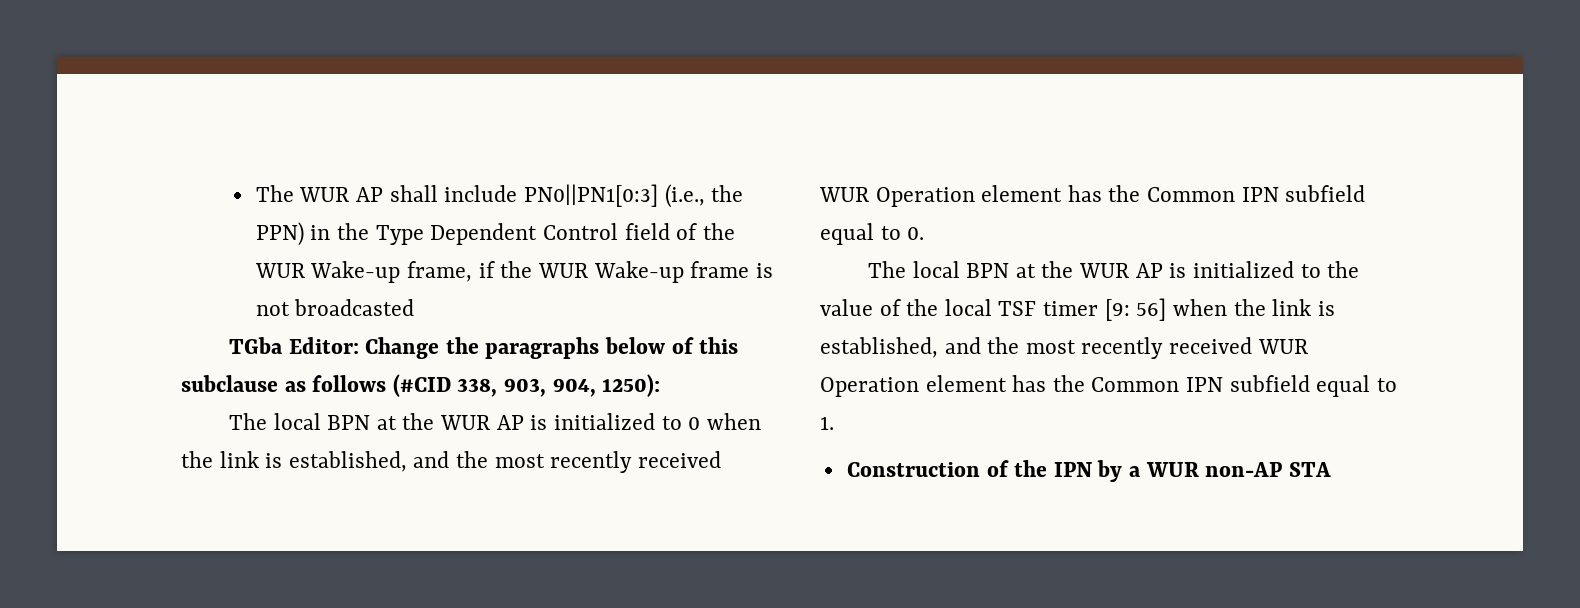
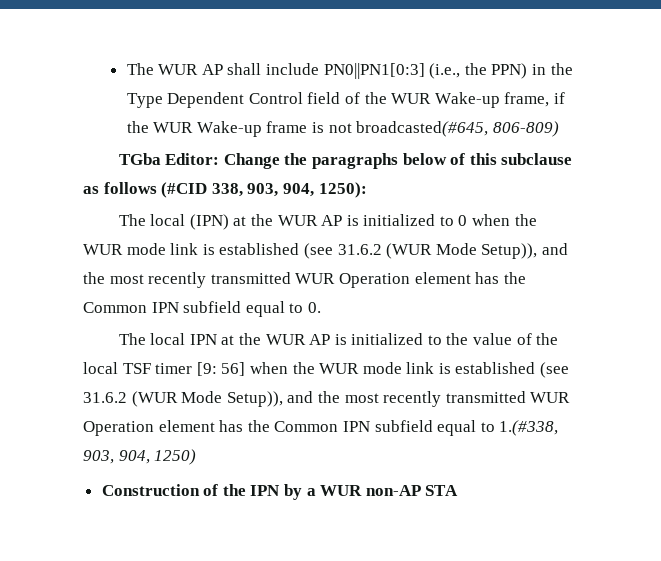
[294,299,415,316] broadcasted -> [356,121,559,137] broadcasted(#645, 806-809)
[327,415,371,430] BPN -> [189,214,229,230] (IPN)
[219,451,721,473] link is established, and the most recently received -> [83,243,568,259] [83,272,291,288] WUR mode link is established (see 31.6.2 (WUR Mode Setup)), and the most recently transmitted
[966,263,1010,278] BPN -> [189,334,217,345] IPN
[1272,299,1335,316] [820,337,1253,359] link is established, and the most recently received -> [319,362,570,378] [83,391,526,407] WUR mode link is established (see 31.6.2 (WUR Mode Setup)), and the most recently transmitted
[820,416,834,430] 1. -> [499,420,559,436] [83,449,197,465] 1.(#338, 903, 904, 1250)

